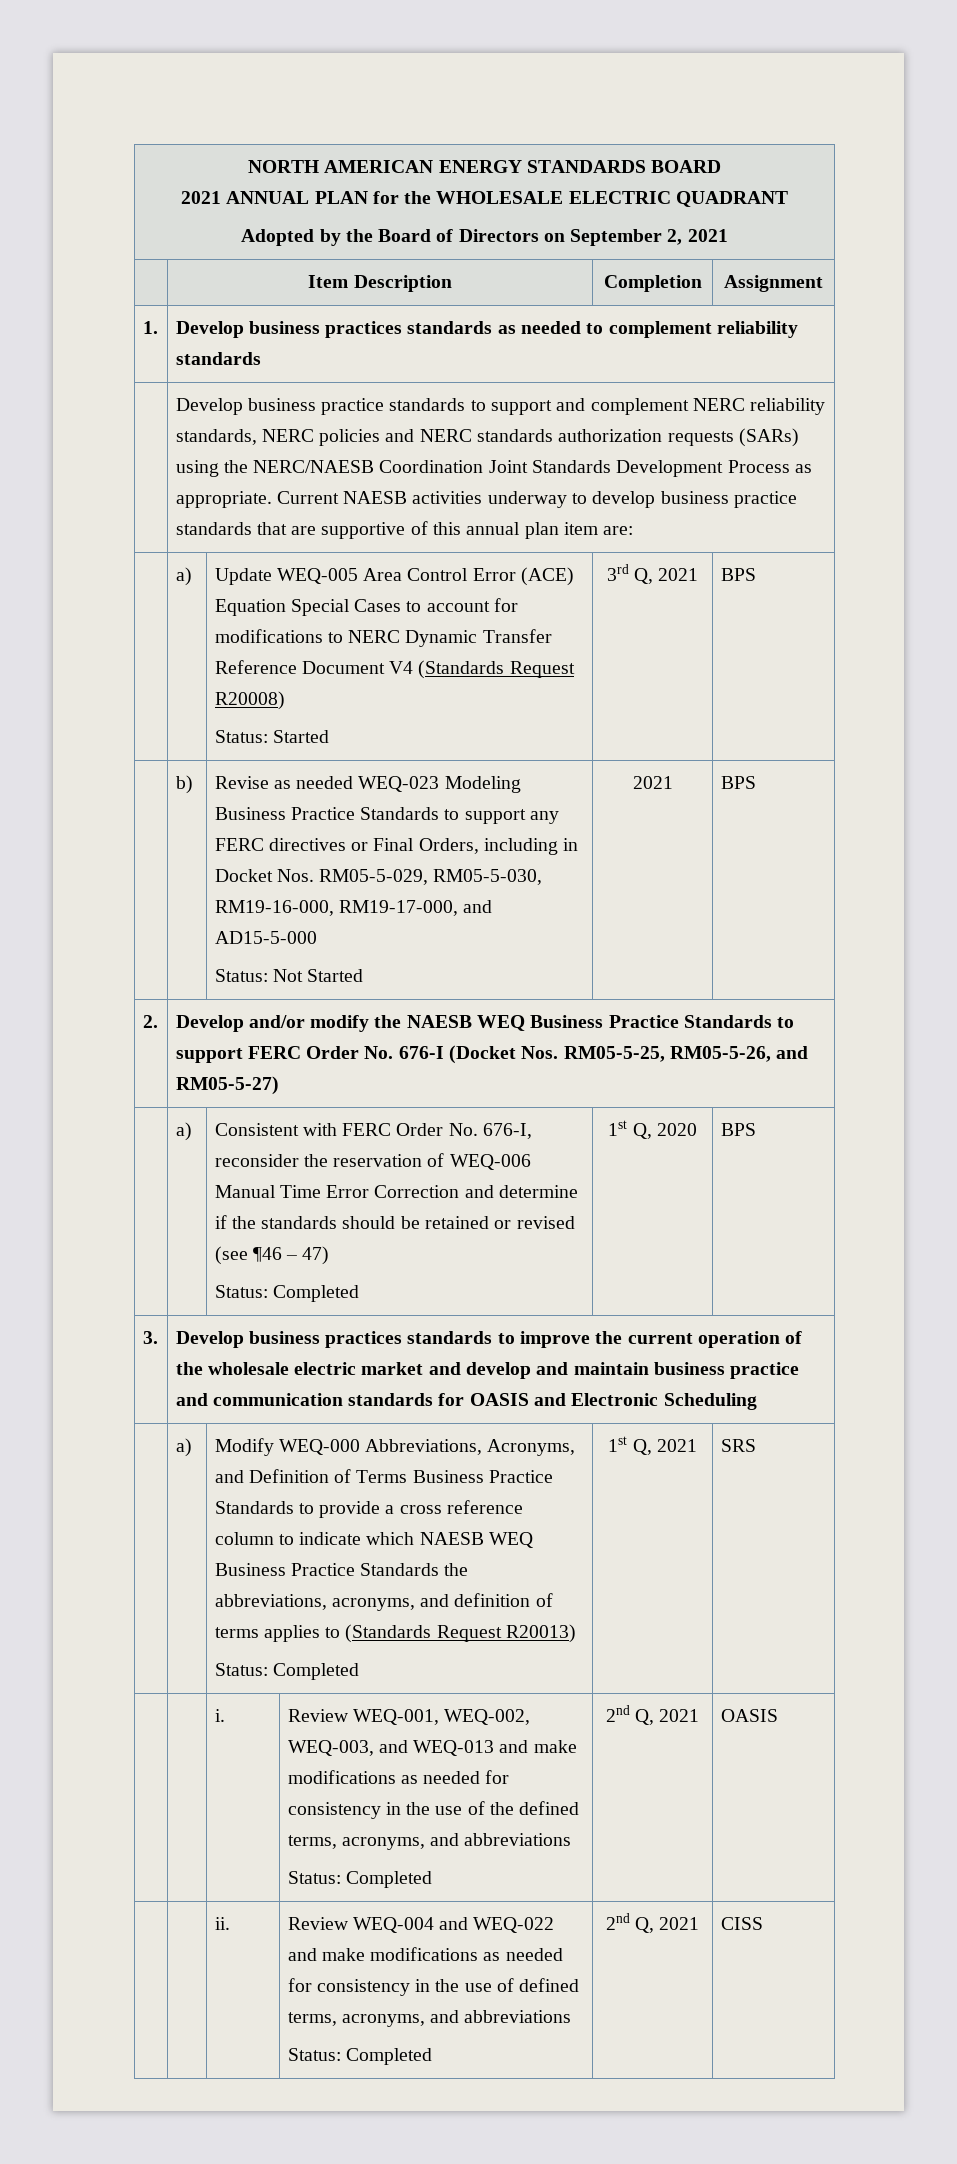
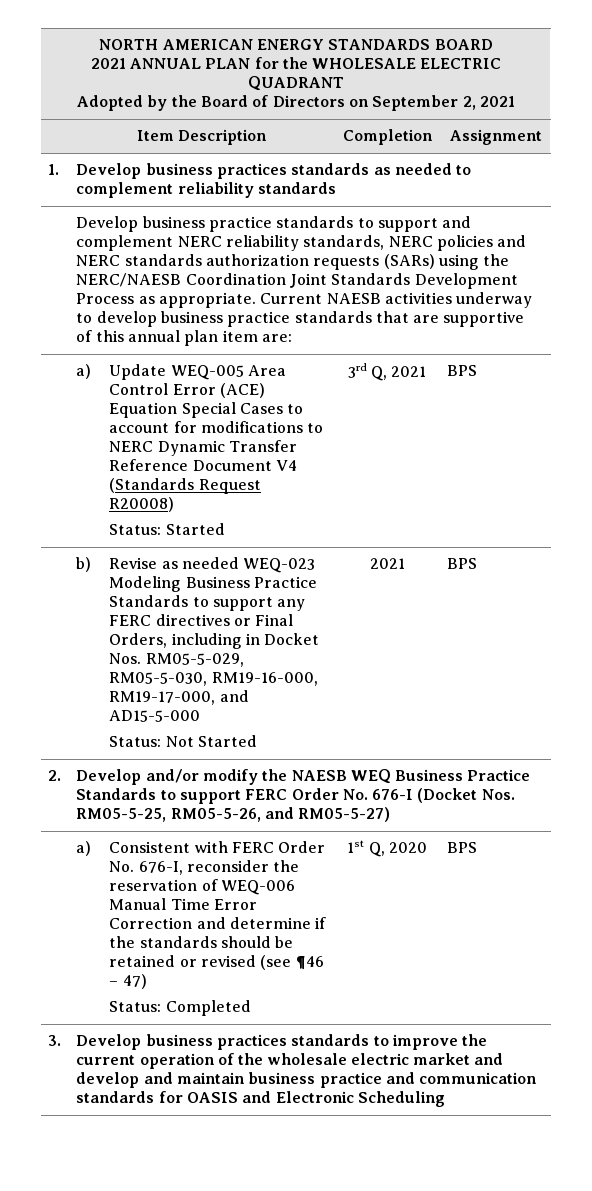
[175,1438,192,1457] [214,1438,576,1456] [214,1469,554,1483] [214,1500,524,1518] [214,1532,534,1548] [214,1563,469,1576] [214,1593,553,1611] [214,1624,577,1643] [214,1663,359,1680] [608,1436,697,1455] [720,1439,756,1452] [214,1709,225,1722] [287,1709,531,1725] [287,1740,577,1756] [287,1770,510,1784] [287,1801,580,1819] [287,1833,572,1850] [287,1871,432,1888] [605,1705,700,1725] [720,1709,778,1722] [214,1917,230,1930] [287,1917,555,1933] [287,1947,563,1961] [287,1978,580,1996] [287,2010,572,2027] [287,2048,432,2065] [605,1913,700,1933] [720,1917,763,1930] // | a) | Modify WEQ-000 Abbreviations, Acronyms, and Definition of Terms Business Practice Standards to provide a cross reference column to indicate which NAESB WEQ Business Practice Standards the abbreviations, acronyms, and definition of terms applies to (Standards Request R20013) // Status: Completed | 1st Q, 2021 | SRS // | | i. | Review WEQ-001, WEQ-002, WEQ-003, and WEQ-013 and make modifications as needed for consistency in the use of the defined terms, acronyms, and abbreviations // Status: Completed | 2nd Q, 2021 | OASIS // | | ii. | Review WEQ-004 and WEQ-022 and make modifications as needed for consistency in the use of defined terms, acronyms, and abbreviations // Status: Completed | 2nd Q, 2021 | CISS -> (445, 1099) none

